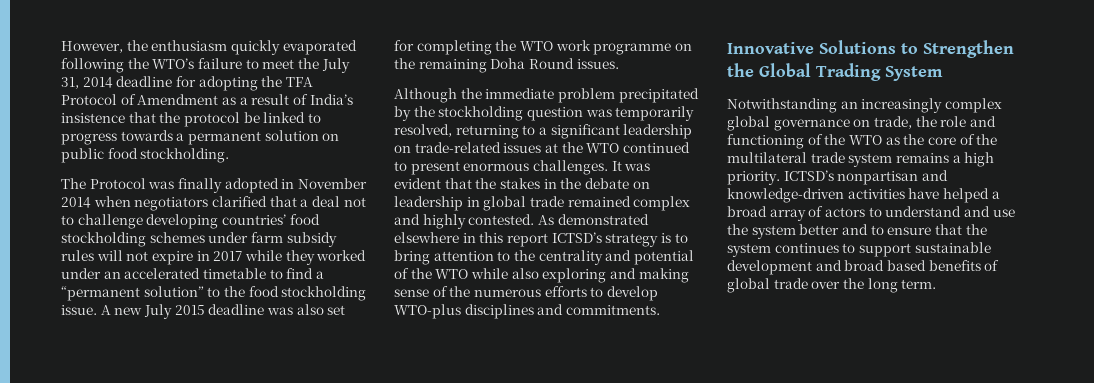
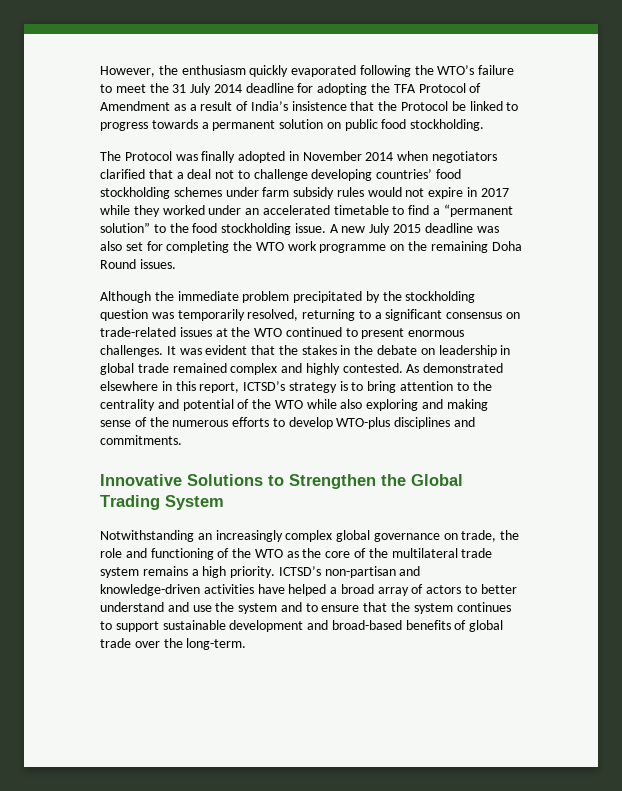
[321,58,350,73] [61,77,79,89] July 31, -> [172,83,212,95] 31 July
[183,112,240,127] protocol -> [401,101,449,111] Protocol
[96,250,123,261] will -> [367,187,402,197] would
[623,124,693,139] leadership -> [446,312,503,319] consensus
[506,233,548,247] report -> [199,382,240,393] report,
[837,171,919,185] nonpartisan -> [324,566,396,578] non-partisan
(882, 212) none -> [480,584,517,594] better
[799,224,840,235] better -> (278, 608) none
[844,260,926,271] broad based -> [331,620,402,630] broad-based
[867,278,937,293] long term. -> [186,638,247,650] long-term.

